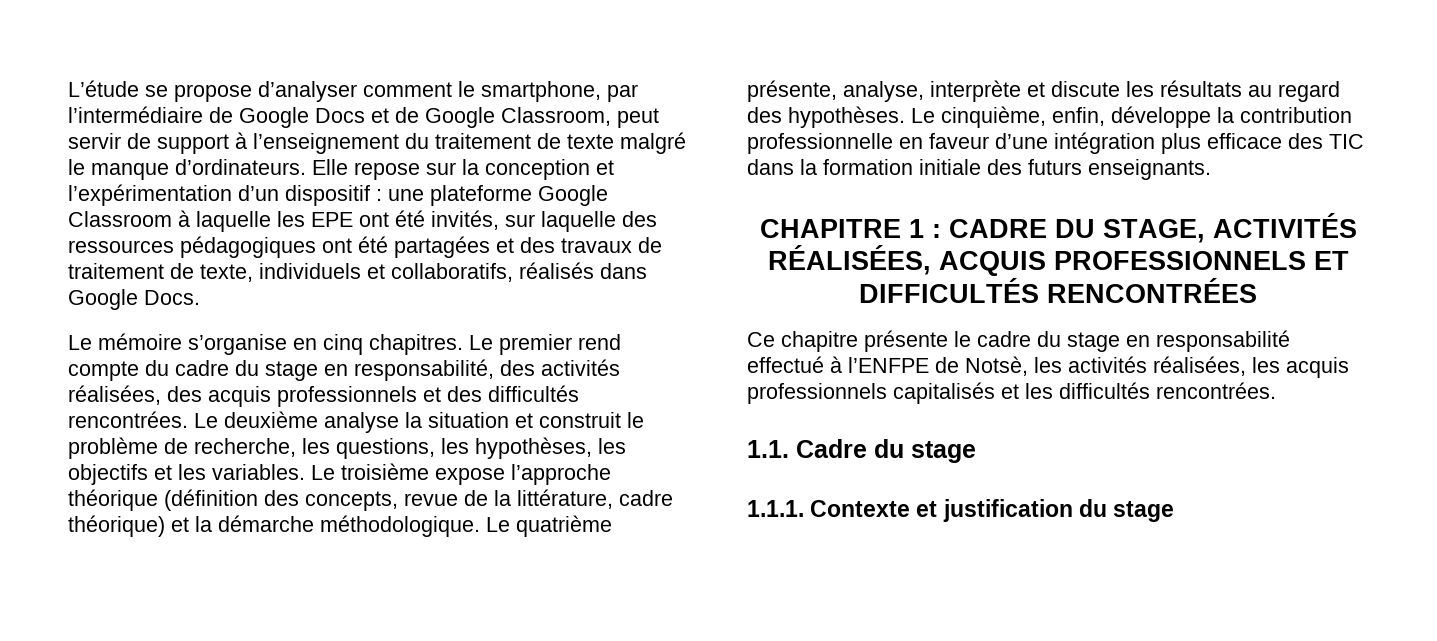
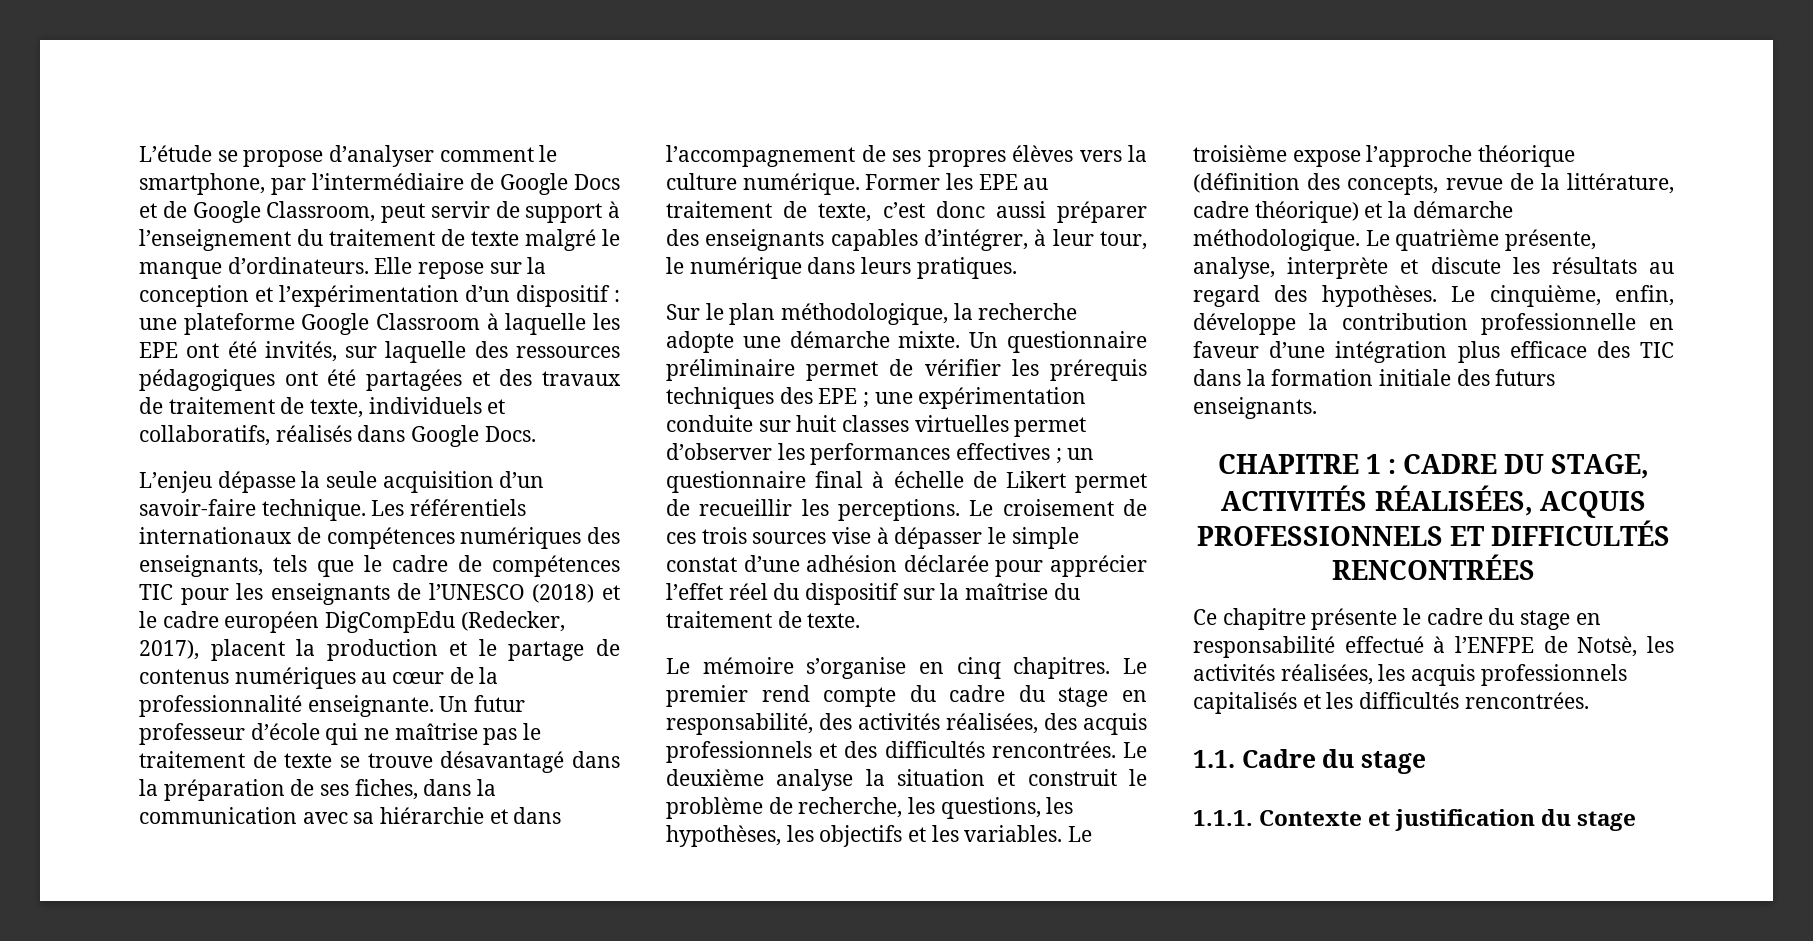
(200, 297) none -> [139,471,545,493] [139,499,527,521] [139,527,620,549] [139,555,620,577] [139,583,620,605] [139,611,565,633] [139,639,620,661] [139,667,499,689] [139,695,526,717] [139,723,542,745] [139,751,620,773] [139,779,497,801] [139,807,562,824] [666,145,1147,167] [666,173,1049,195] [666,201,1147,223] [666,229,1147,251] [666,257,1017,279] [666,303,1078,325] [666,331,1147,353] [666,359,1147,381] [666,387,1087,409] [666,415,1087,437] [666,443,1095,465] [666,471,1147,493] [666,499,1147,521] [666,527,1079,549] [666,555,1147,577] [666,583,1080,605] [666,611,861,628] // L’enjeu dépasse la seule acquisition d’un savoir-faire technique. Les référentiels internationaux de compétences numériques des enseignants, tels que le cadre de compétences TIC pour les enseignants de l’UNESCO (2018) et le cadre européen DigCompEdu (Redecker, 2017), placent la production et le partage de contenus numériques au cœur de la professionnalité enseignante. Un futur professeur d’école qui ne maîtrise pas le traitement de texte se trouve désavantagé dans la préparation de ses fiches, dans la communication avec sa hiérarchie et dans l’accompagnement de ses propres élèves vers la culture numérique. Former les EPE au traitement de texte, c’est donc aussi préparer des enseignants capables d’intégrer, à leur tour, le numérique dans leurs pratiques. // Sur le plan méthodologique, la recherche adopte une démarche mixte. Un questionnaire préliminaire permet de vérifier les prérequis techniques des EPE ; une expérimentation conduite sur huit classes virtuelles permet d’observer les performances effectives ; un questionnaire final à échelle de Likert permet de recueillir les perceptions. Le croisement de ces trois sources vise à dépasser le simple constat d’une adhésion déclarée pour apprécier l’effet réel du dispositif sur la maîtrise du traitement de texte.

